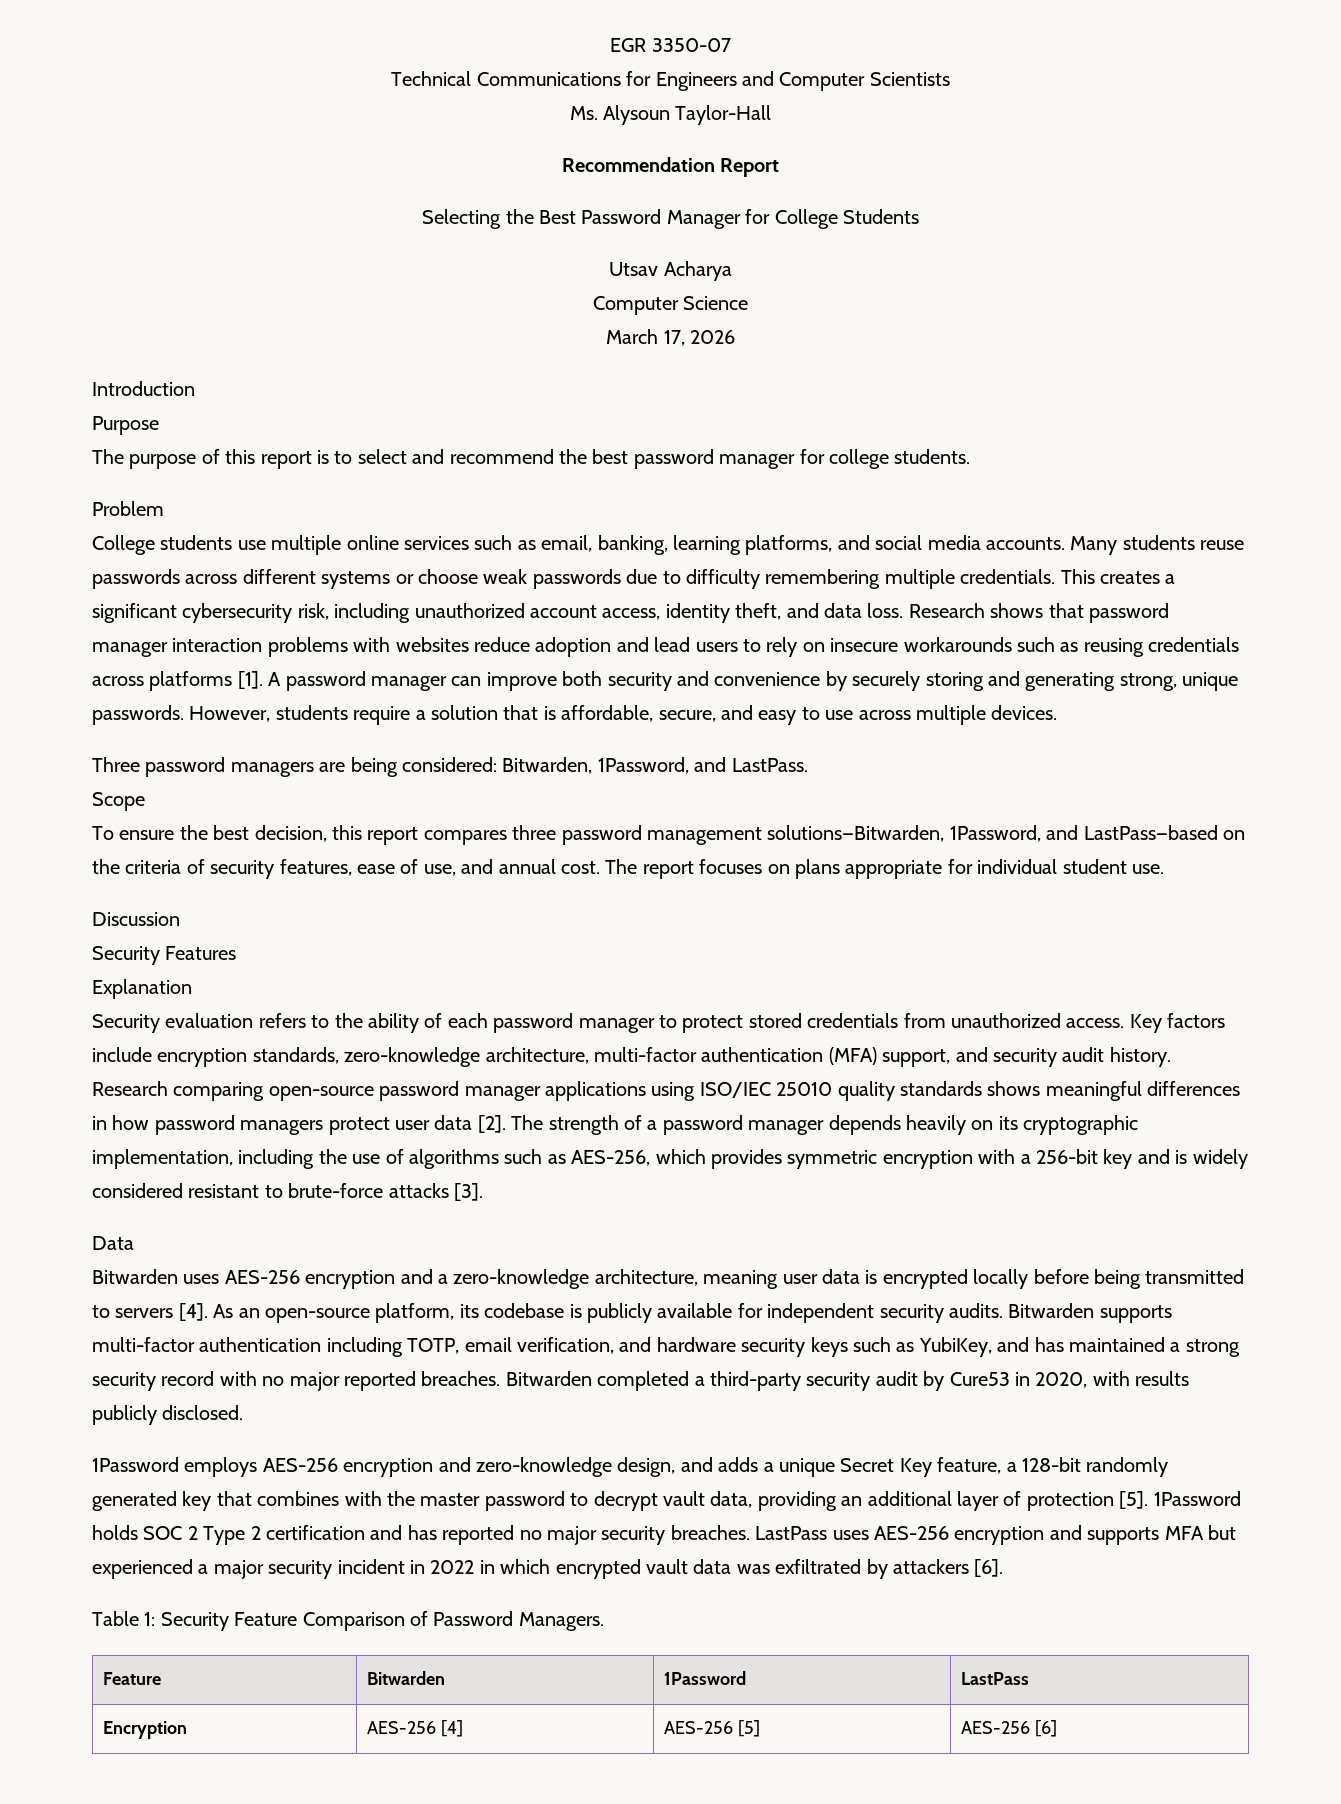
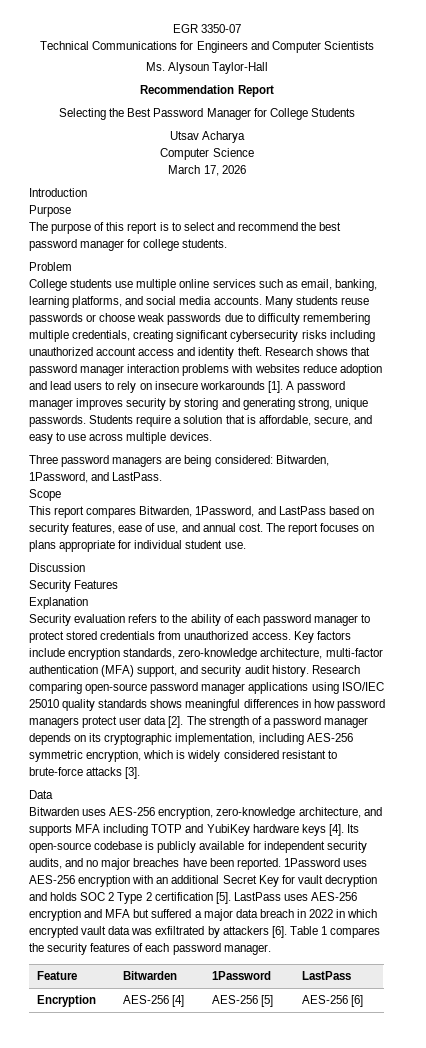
[185,569,391,589] across different systems -> (83, 319) none
[960,569,1176,584] credentials. This creates a -> [72,330,174,342] credentials, creating
[297,603,329,620] risk, -> [301,330,327,339] risks
[602,603,904,623] access, identity theft, and data loss. -> [138,347,262,359] access and identity theft.
[1016,637,1240,657] [92,671,921,691] such as reusing credentials across platforms [1]. A password manager can improve both security and convenience by securely -> [267,381,346,393] [29,398,182,410] [1]. A password manager improves security by
[189,705,348,722] However, students -> [89,415,134,424] Students
[92,825,1245,845] [92,859,205,874] To ensure the best decision, this report compares three password management solutions—Bitwarden, 1Password, and LastPass—based on the criteria of -> [29,506,374,518] This report compares Bitwarden, 1Password, and LastPass based on
[905,1115,966,1135] heavily -> (71, 739) none
[318,1149,1170,1169] the use of algorithms such as AES-256, which provides symmetric encryption with a 256-bit key and -> [306,733,353,742] [29,750,174,762] AES-256 symmetric encryption, which
[305,1269,1245,1289] [92,1303,479,1323] encryption and a zero-knowledge architecture, meaning user data is encrypted locally before being transmitted to servers [4]. As an open-source platform, its -> [158,807,382,819] [29,824,359,836] [29,842,91,853] encryption, zero-knowledge architecture, and supports MFA including TOTP and YubiKey hardware keys [4]. Its open-source
[948,1303,1172,1323] [92,1337,1240,1357] [92,1371,1190,1391] [92,1405,244,1425] [92,1457,1169,1477] [92,1491,1241,1511] audits. Bitwarden supports multi-factor authentication including TOTP, email verification, and hardware security keys such as YubiKey, and has maintained a strong security record with no major reported breaches. Bitwarden completed a third-party security audit by Cure53 in 2020, with results publicly disclosed. // 1Password employs AES-256 encryption and zero-knowledge design, and adds a unique Secret Key feature, a 128-bit randomly generated key that combines with the master password to decrypt vault data, providing an additional layer of protection [5]. 1Password -> [29,858,367,870] [29,875,377,887] [29,892,47,901] audits, and no major breaches have been reported. 1Password uses AES-256 encryption with an additional Secret Key for vault decryption and
[370,1525,750,1545] and has reported no major security breaches. -> [215,892,231,904] [5].
[1087,1527,1160,1545] supports -> (103, 913) none
[92,1559,193,1579] experienced -> [151,909,192,918] suffered
[268,1559,405,1579] security incident -> [235,909,294,918] data breach
[92,1611,604,1631] // Table 1: Security Feature Comparison of Password Managers. -> [289,926,381,938] [29,943,271,955] Table 1 compares the security features of each password manager.

